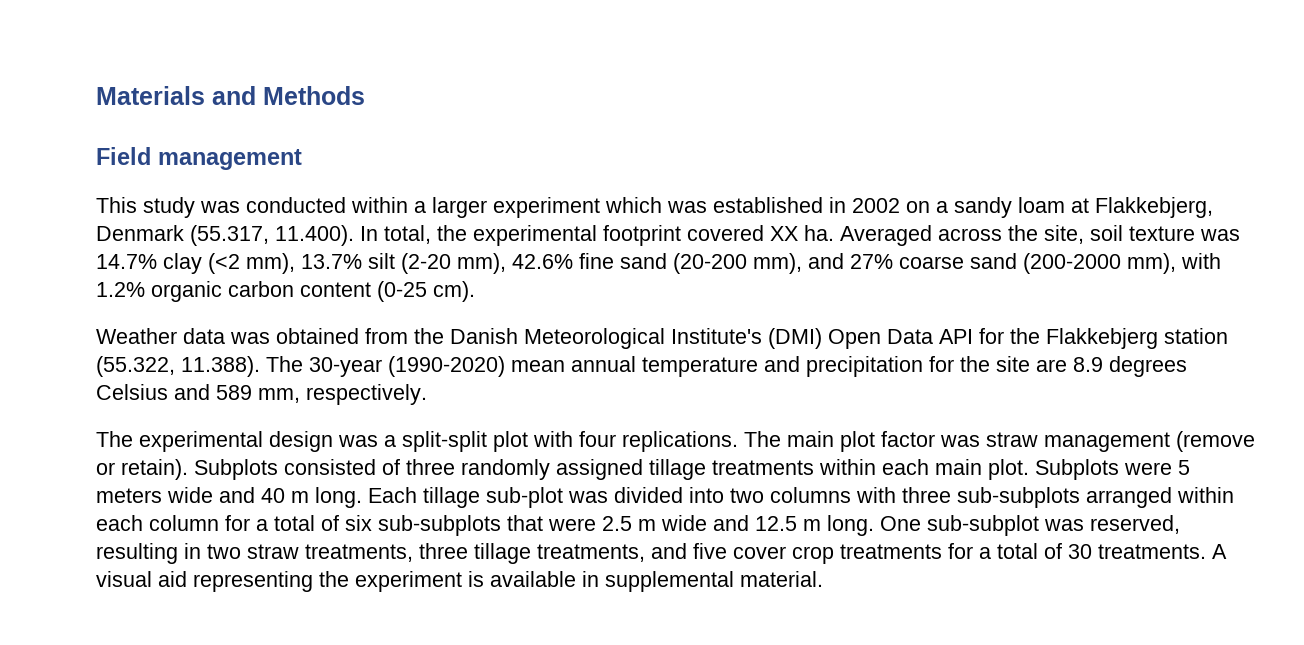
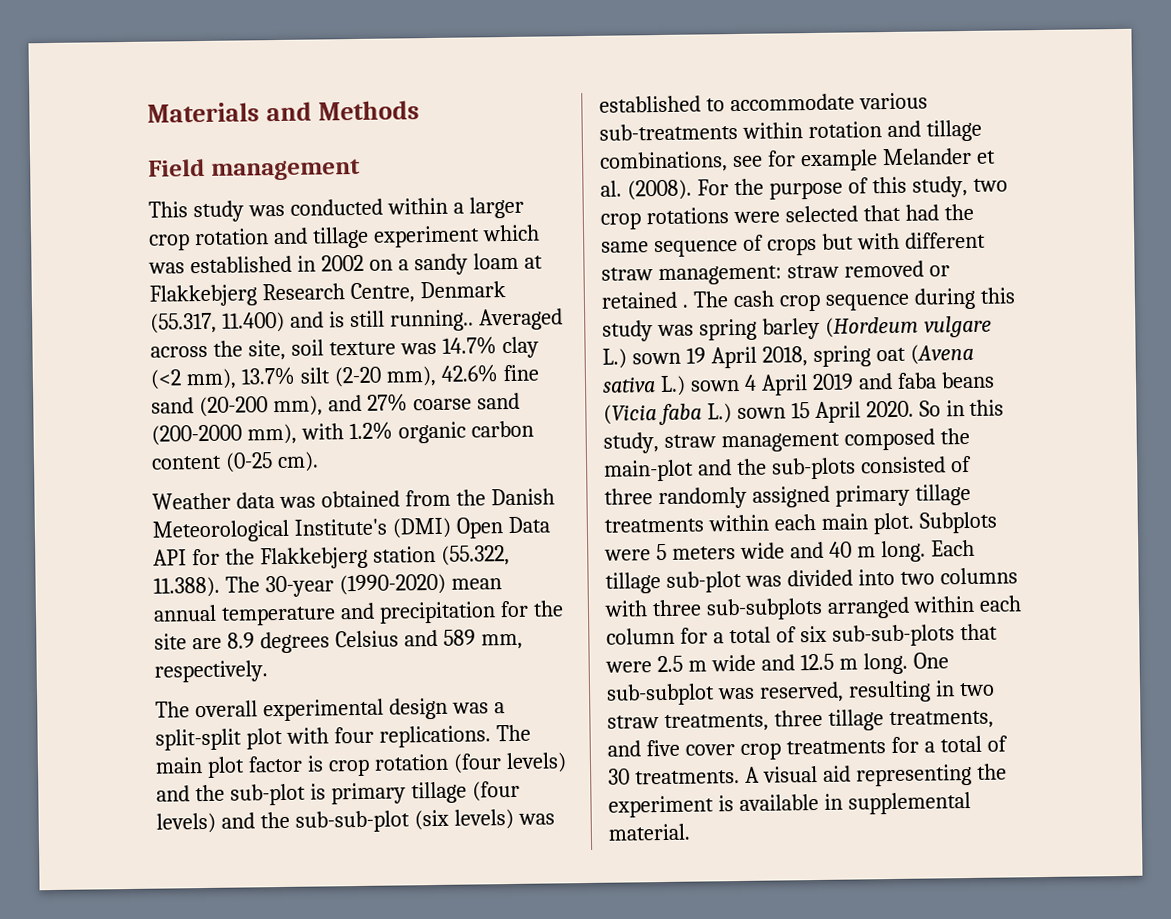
(487, 207) none -> [149,226,369,251] crop rotation and tillage
[1095,197,1213,218] [96,225,834,246] Flakkebjerg, Denmark (55.317, 11.400). In total, the experimental footprint covered XX ha. -> [149,281,506,307] [150,309,474,334] Flakkebjerg Research Centre, Denmark (55.317, 11.400) and is still running..
(133, 439) none -> [194,700,258,718] overall
[940,431,1255,452] [96,459,278,480] was straw management (remove or retain). Subplots -> [306,752,567,777] [156,780,520,806] [156,808,555,834] [599,92,928,113] [599,119,982,142] [599,147,996,173] [600,175,1008,201] [600,203,974,230] [601,231,986,258] [601,260,950,286] [601,287,1015,312] [602,315,992,342] [602,343,974,369] [602,371,995,397] [603,399,1005,426] [603,427,970,454] [604,457,856,482] is crop rotation (four levels) and the sub-plot is primary tillage (four levels) and the sub-sub-plot (six levels) was established to accommodate various sub-treatments within rotation and tillage combinations, see for example Melander et al. (2008). For the purpose of this study, two crop rotations were selected that had the same sequence of crops but with different straw management: straw removed or retained . The cash crop sequence during this study was spring barley (Hordeum vulgare L.) sown 19 April 2018, spring oat (Avena sativa L.) sown 4 April 2019 and faba beans (Vicia faba L.) sown 15 April 2020. So in this study, straw management composed the main-plot and the sub-plots
(643, 469) none -> [834,484,910,507] primary
[378,515,501,536] sub-subplots -> [831,624,955,647] sub-sub-plots

